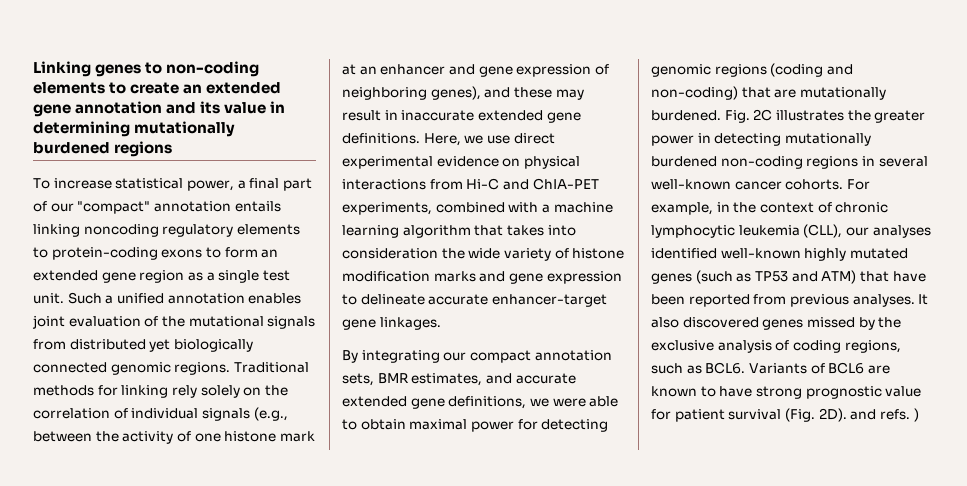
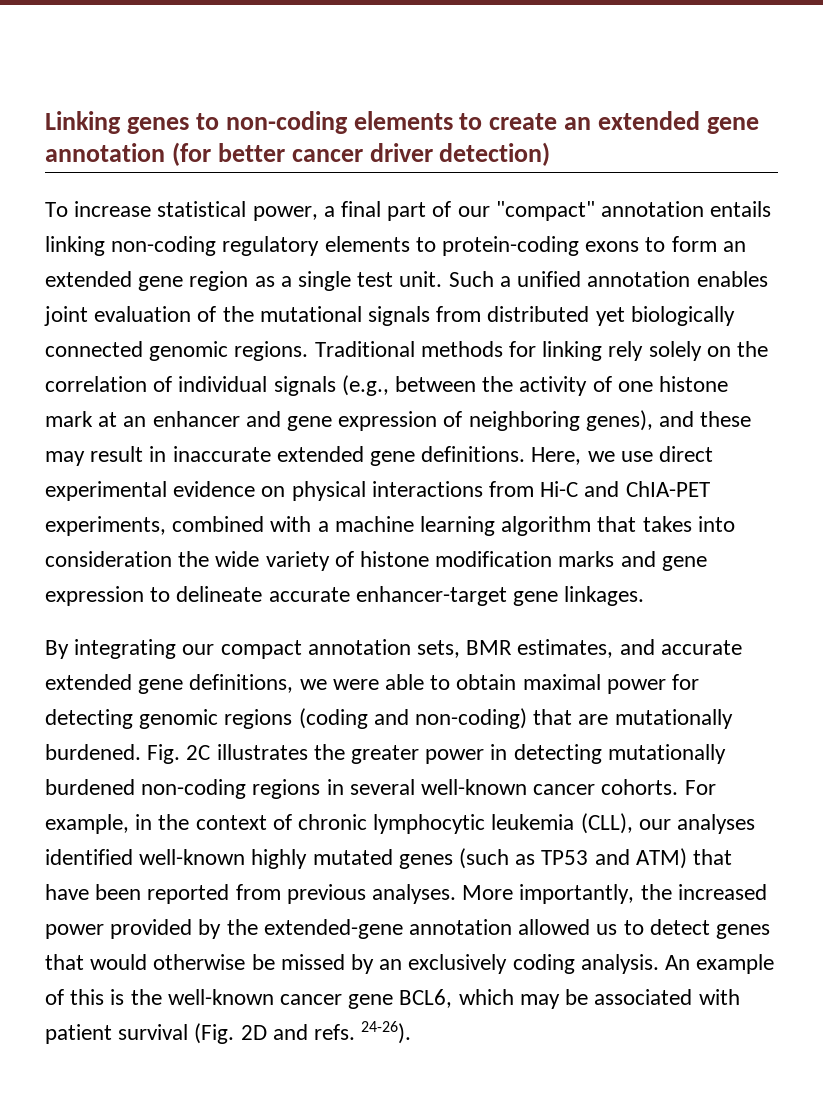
[166,101,286,114] [33,121,236,137] [33,141,173,157] and its value in determining mutationally burdened regions -> [171,142,551,166] (for better cancer driver detection)
[83,224,159,237] noncoding -> [111,236,217,256] non-coding
[918,294,929,305] [651,317,902,330] [651,340,901,353] [651,362,890,374] [651,386,922,399] [651,409,671,420] It also discovered genes missed by the exclusive analysis of coding regions, such as BCL6. Variants of BCL6 are known to have strong prognostic value for -> [462,884,767,904] [45,919,771,939] [45,954,775,974] [45,989,740,1009] More importantly, the increased power provided by the extended-gene annotation allowed us to detect genes that would otherwise be missed by an exclusively coding analysis. An example of this is the well-known cancer gene BCL6, which may be associated with
[818,408,847,422] 2D). -> [240,1025,267,1040] 2D
[913,408,919,422] ) -> [361,1021,412,1044] 24-26).

